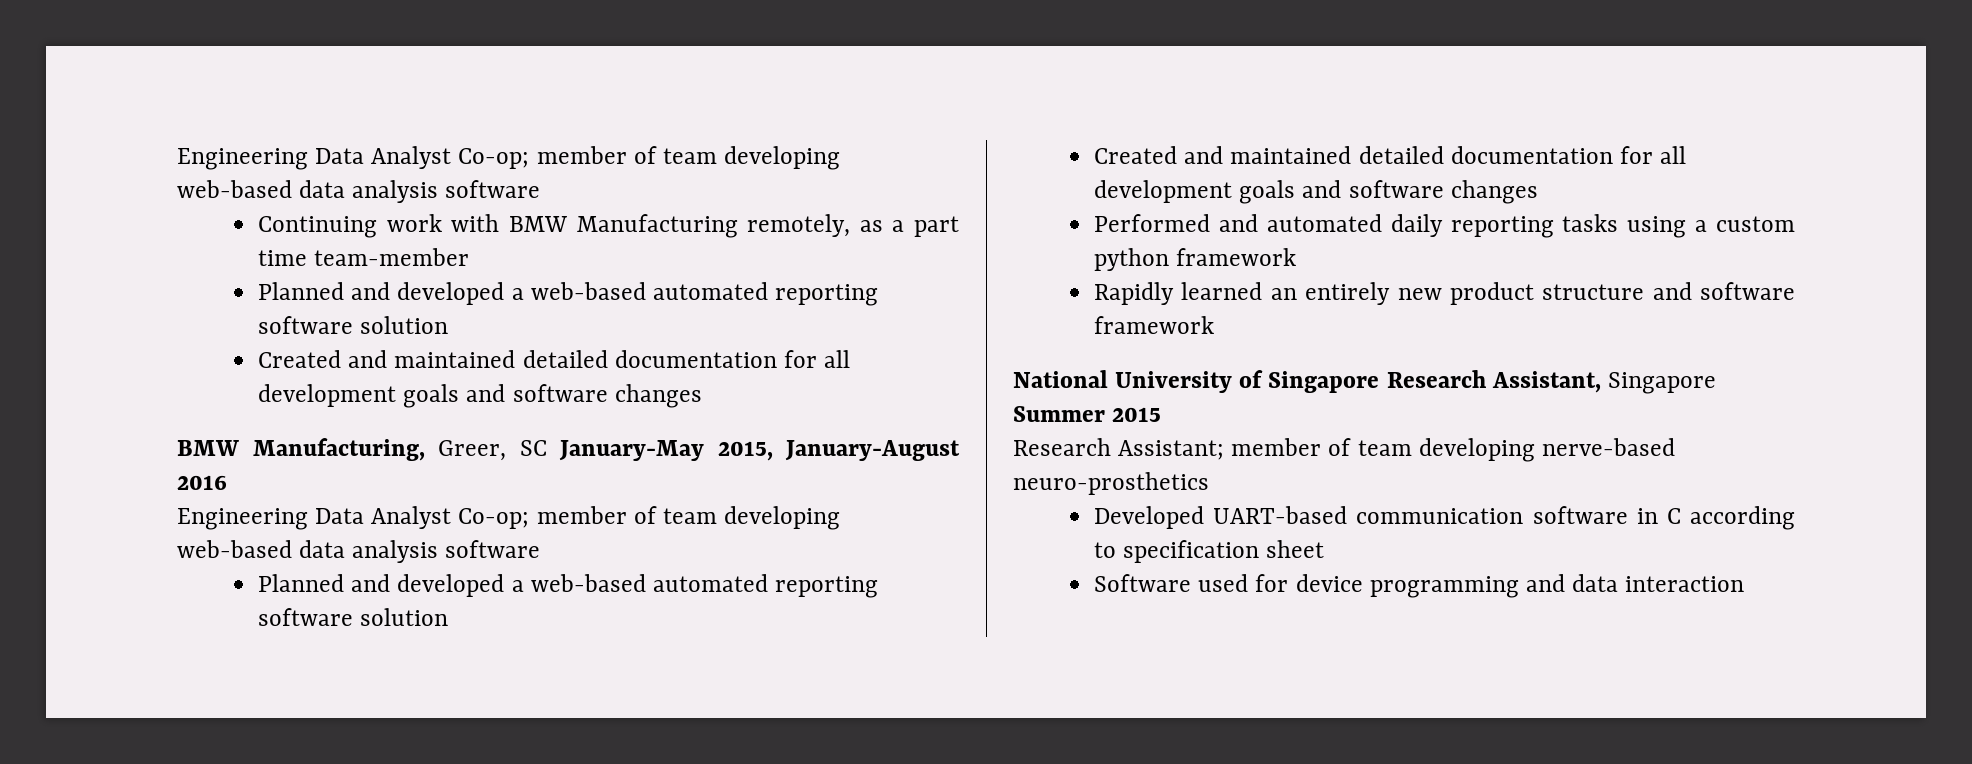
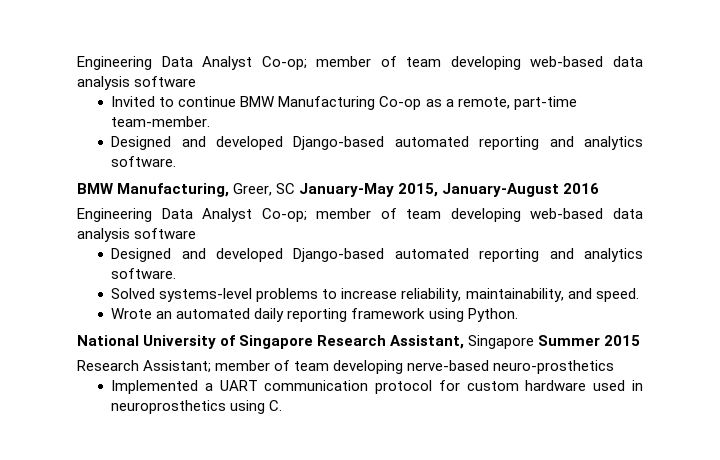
[258,214,500,238] Continuing work with -> [111,96,237,107] Invited to continue
[747,214,851,237] remotely, -> [379,96,422,110] Co-op
[914,216,960,237] [258,248,470,266] [258,282,878,306] [258,316,449,334] [258,350,850,368] [258,384,702,408] part time team-member // Planned and developed a web-based automated reporting software solution // Created and maintained detailed documentation for all development goals and software changes -> [457,96,577,110] [111,116,211,127] [111,136,643,150] [111,156,177,167] remote, part-time team-member. // Designed and developed Django-based automated reporting and analytics software.
[258,574,878,598] [258,608,449,626] [1094,146,1686,164] [1094,180,1538,204] [1094,214,1796,238] [1094,248,1297,271] [1094,282,1796,305] [1094,316,1215,334] Planned and developed a web-based automated reporting software solution // Created and maintained detailed documentation for all development goals and software changes // Performed and automated daily reporting tasks using a custom python framework // Rapidly learned an entirely new product structure and software framework -> [111,248,643,262] [111,268,177,279] [111,288,639,302] [111,308,518,322] Designed and developed Django-based automated reporting and analytics software. // Solved systems-level problems to increase reliability, maintainability, and speed. // Wrote an automated daily reporting framework using Python.
[1094,506,1795,530] [1094,540,1325,563] [1094,574,1745,598] Developed UART-based communication software in C according to specification sheet // Software used for device programming and data interaction -> [111,380,643,394] [111,400,283,414] Implemented a UART communication protocol for custom hardware used in neuroprosthetics using C.

